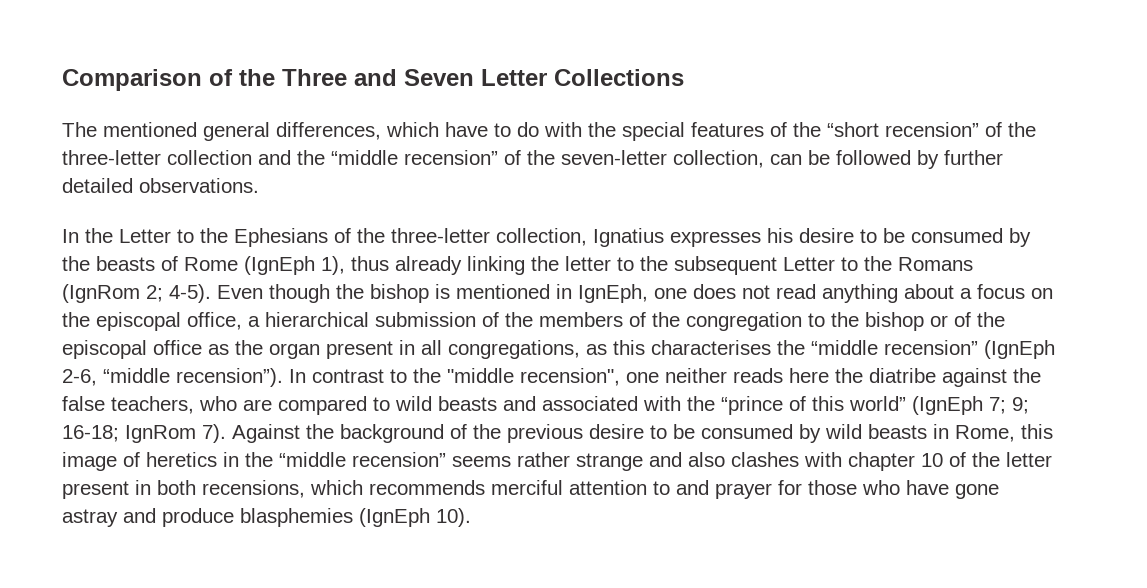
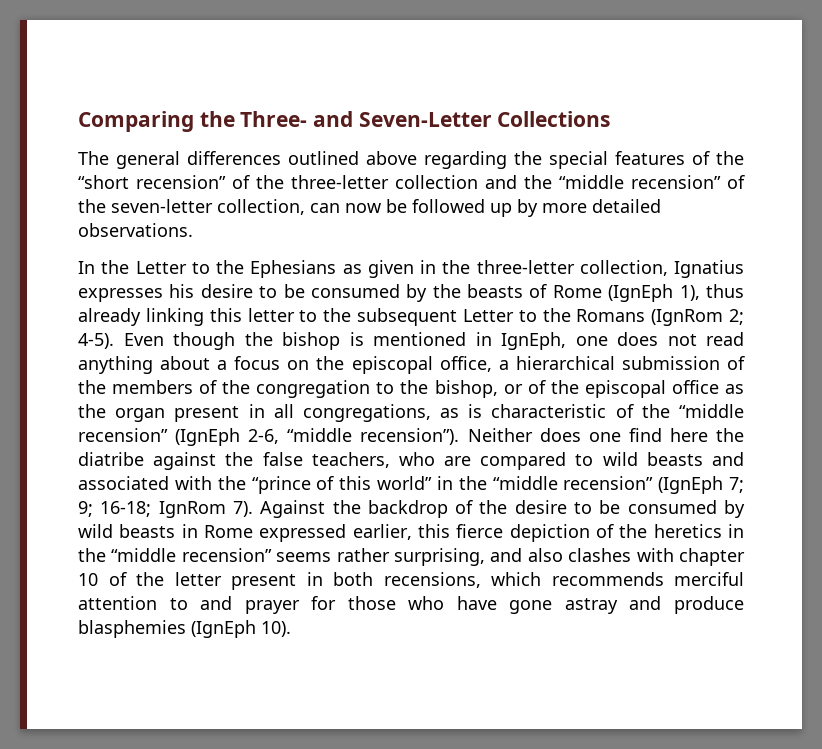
[62,69,684,91] [62,122,582,141] Comparison of the Three and Seven Letter Collections // The mentioned general differences, which have to do with -> [78,111,611,132] [78,151,507,169] Comparing the Three- and Seven-Letter Collections // The general differences outlined above regarding
(802, 159) none -> [345,203,381,213] now
[917,150,1003,169] by further -> [490,199,587,217] up by more
[334,228,351,243] of -> [342,260,436,278] as given in
[531,256,559,271] the -> [209,308,242,322] this
[865,312,924,331] bishop -> [434,380,498,398] bishop,
[613,340,771,355] this characterises -> [468,404,634,418] is characteristic of
[289,368,783,386] In contrast to the "middle recension", one neither reads -> [467,428,662,442] Neither does one find
(906, 403) none -> [436,476,654,490] in the “middle recension”
[340,424,583,443] background of the previous -> [367,500,508,518] backdrop of the
[955,424,1053,442] [62,452,140,471] Rome, this image of -> [204,524,648,542] Rome expressed earlier, this fierce depiction of the
[576,453,643,471] strange -> [394,548,485,566] surprising,

